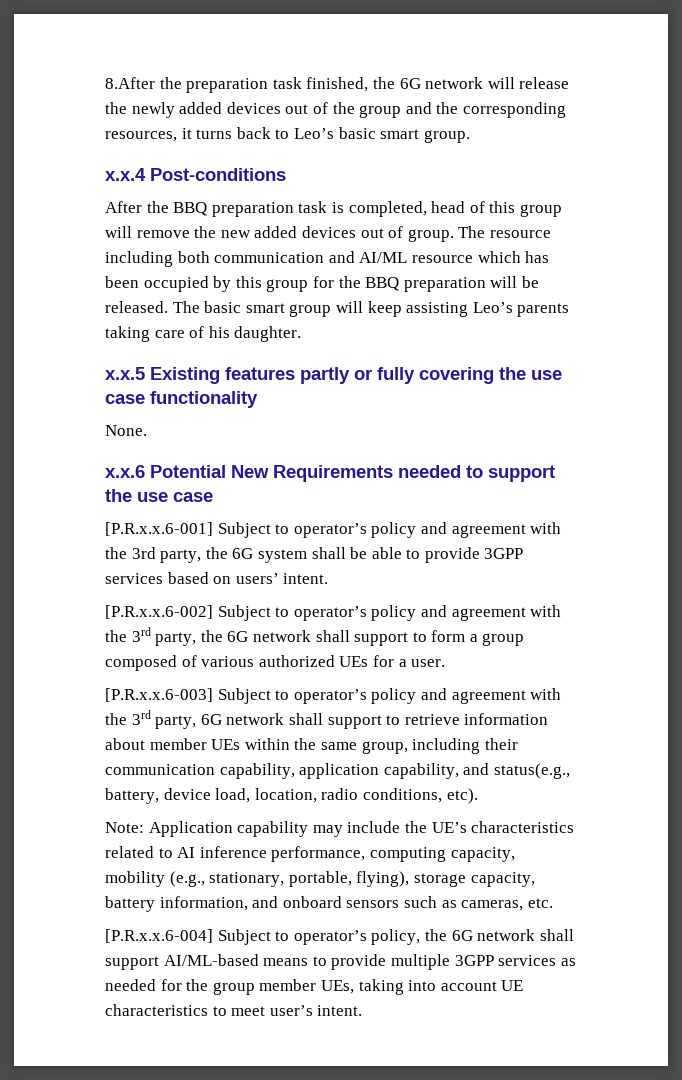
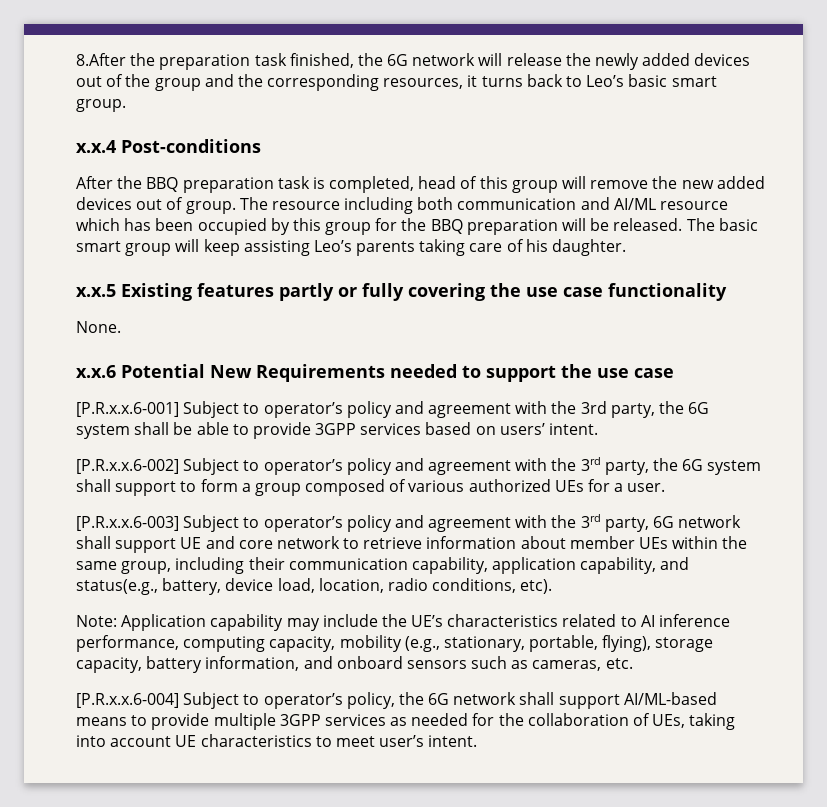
[252,630,311,642] network -> [707,460,762,475] system
(382, 722) none -> [180,536,340,549] UE and core network
[212,979,317,995] group member -> [527,713,651,726] collaboration of

